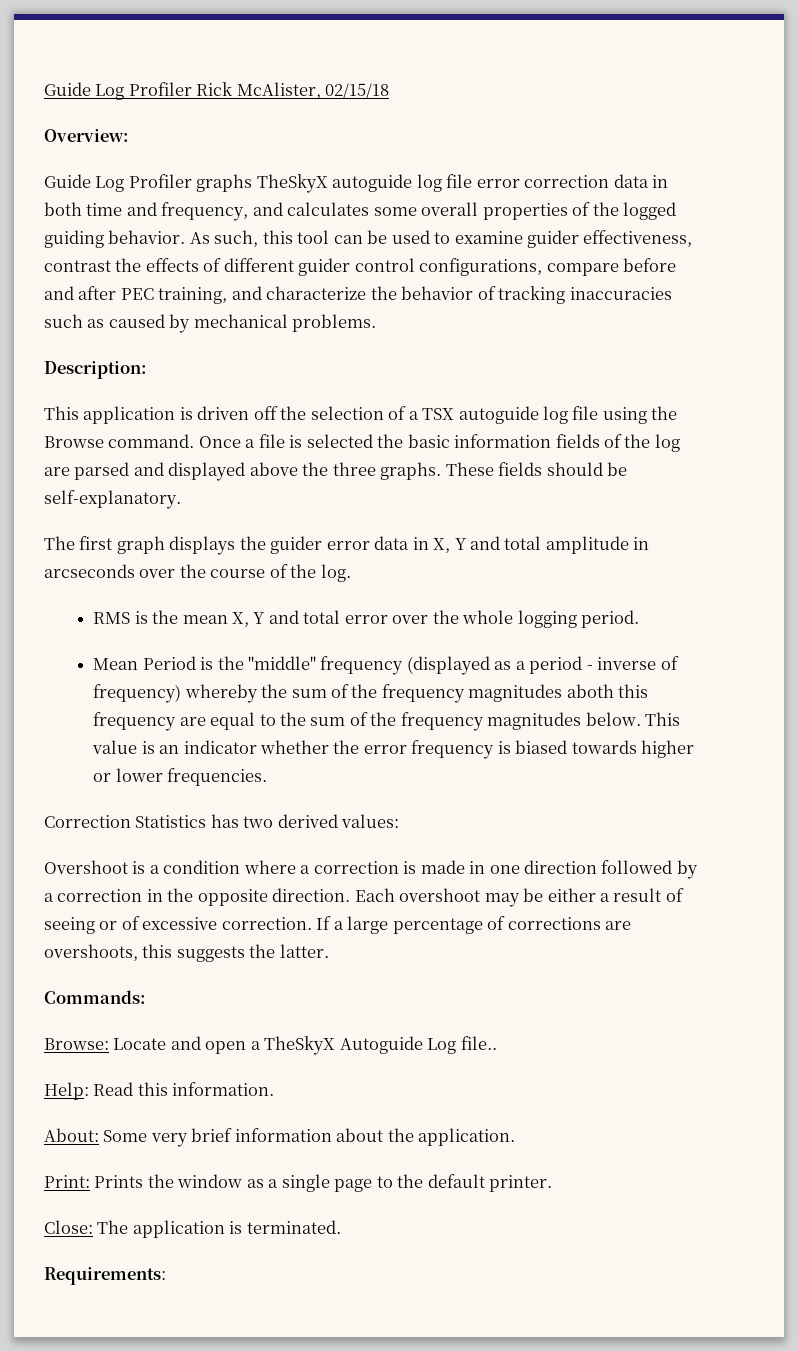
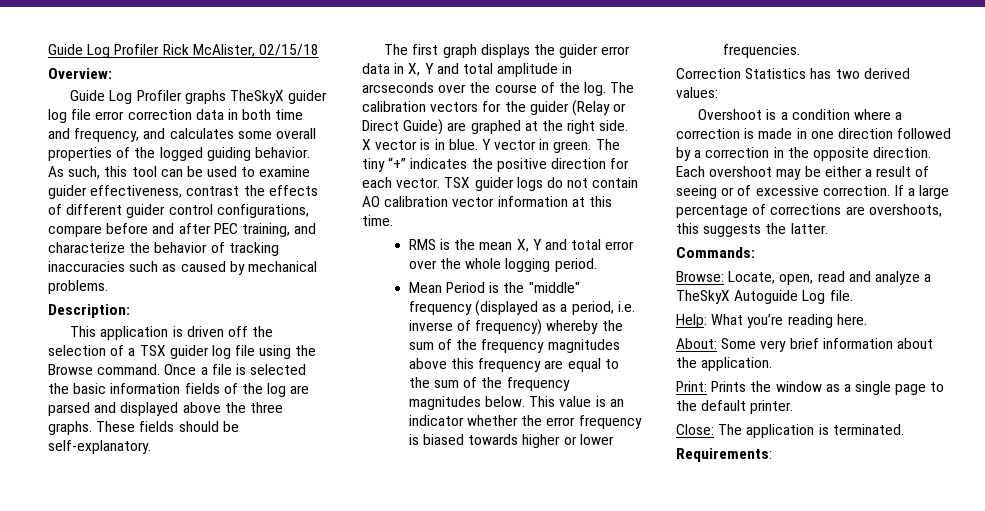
[332,174,413,192] autoguide -> [288,90,328,104] guider
[458,406,539,424] autoguide -> [169,345,209,359] guider
(351, 573) none -> [610,82,635,93] [362,100,627,116] [362,119,629,135] [362,139,620,153] [362,157,630,172] [362,177,639,191] [362,196,612,207] [362,215,393,226] The calibration vectors for the guider (Relay or Direct Guide) are graphed at the right side. X vector is in blue. Y vector in green. The tiny “+” indicates the positive direction for each vector. TSX guider logs do not contain AO calibration vector information at this time.
[529,656,593,674] period - -> [571,301,635,315] period, i.e.
[566,684,614,698] aboth -> [408,358,447,369] above
[113,1036,247,1054] Locate and open -> [728,271,920,285] Locate, open, read and analyze
[460,1036,497,1050] file.. -> [829,290,853,301] file.
[93,1082,275,1096] Read this information. -> [711,314,867,328] What you’re reading here.

